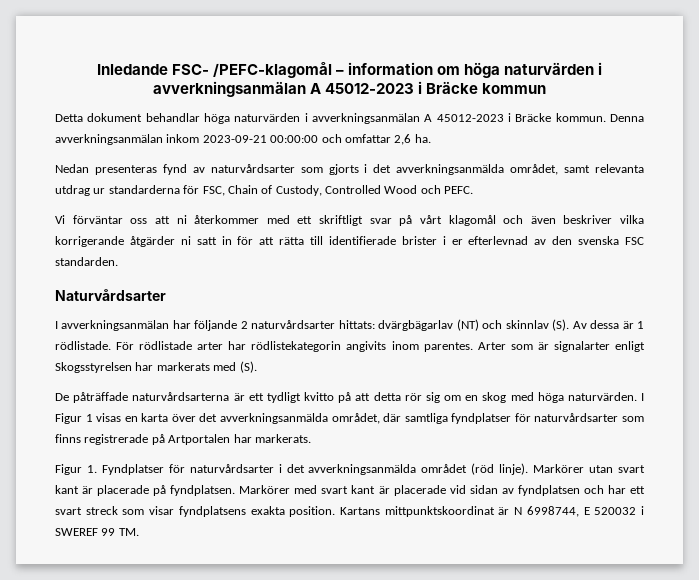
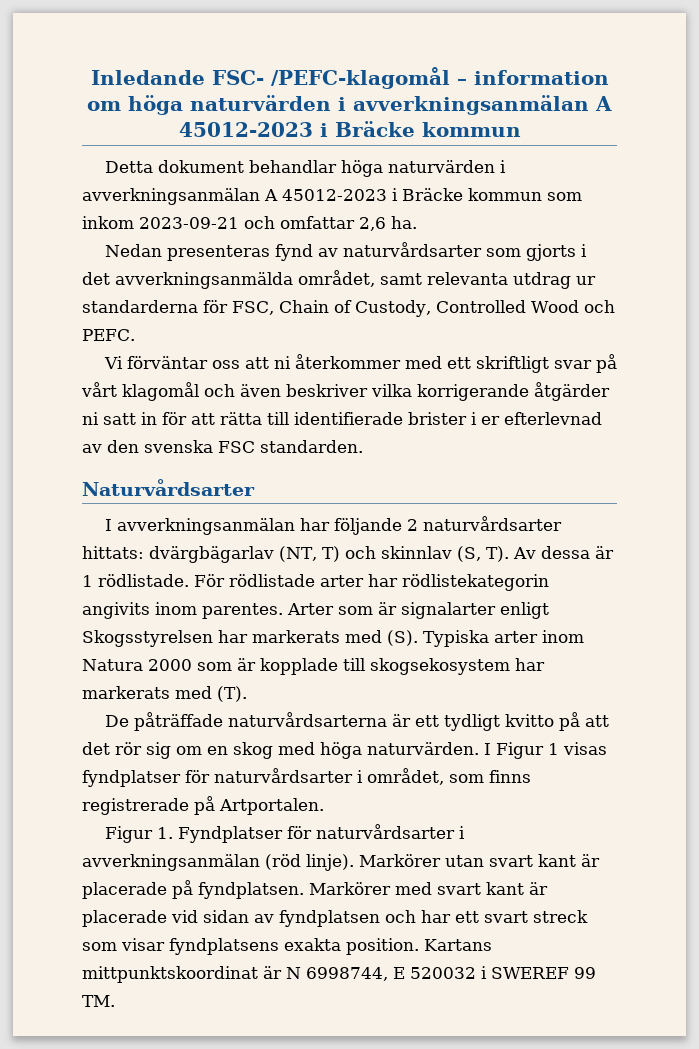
[555,113,644,122] [55,134,163,145] kommun. Denna avverkningsanmälan -> [468,188,582,201] kommun som
[270,135,319,143] 00:00:00 -> (239, 223) none
[456,319,570,331] (NT) och skinnlav (S). -> [279,546,509,562] (NT, T) och skinnlav (S, T).
(257, 367) none -> [423,630,584,647] [82,658,545,675] [82,686,247,702] Typiska arter inom Natura 2000 som är kopplade till skogsekosystem har markerats med (T).
[373,392,401,401] detta -> [82,742,110,755] det
[124,413,448,424] en karta över det avverkningsanmälda området, där samtliga -> (607, 748) none
(619, 417) none -> [357,768,444,785] i området,
[168,434,311,445] Artportalen har markerats. -> [219,798,324,815] Artportalen.
[286,464,468,475] det avverkningsanmälda området -> [82,854,260,871] avverkningsanmälan

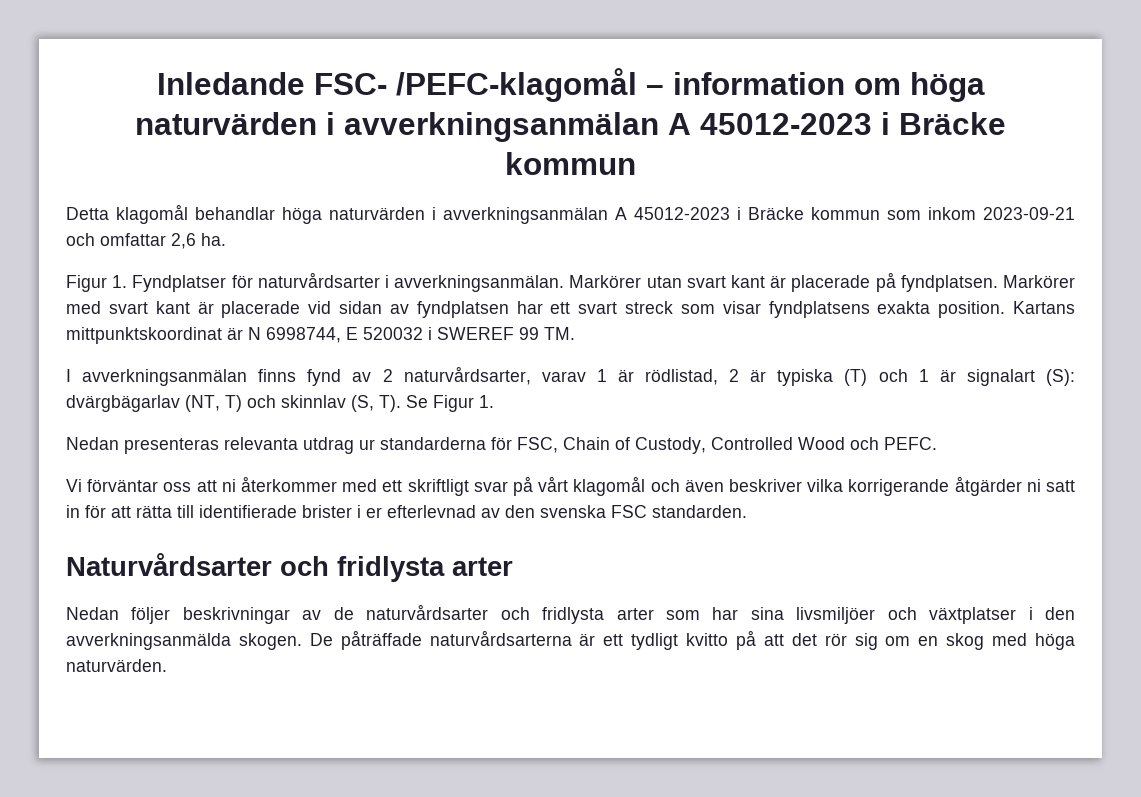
[157,160,244,173] dokument -> [116,204,188,224] klagomål
[104,242,587,261] [82,270,422,289] Nedan presenteras fynd av naturvårdsarter som gjorts i det avverkningsanmälda området, samt -> [66,272,1076,292] [66,301,1076,318] [66,327,575,344] [66,366,1075,386] [66,395,494,412] [66,437,219,454] Figur 1. Fyndplatser för naturvårdsarter i avverkningsanmälan. Markörer utan svart kant är placerade på fyndplatsen. Markörer med svart kant är placerade vid sidan av fyndplatsen har ett svart streck som visar fyndplatsens exakta position. Kartans mittpunktskoordinat är N 6998744, E 520032 i SWEREF 99 TM. // I avverkningsanmälan finns fynd av 2 naturvårdsarter, varav 1 är rödlistad, 2 är typiska (T) och 1 är signalart (S): dvärgbägarlav (NT, T) och skinnlav (S, T). Se Figur 1. // Nedan presenteras
[104,516,562,535] [82,546,614,563] [82,574,549,591] [82,602,549,619] [82,630,584,647] [82,658,545,675] [82,686,247,702] // I avverkningsanmälan har följande 2 naturvårdsarter hittats: dvärgbägarlav (NT, T) och skinnlav (S, T). Av dessa är 1 rödlistade. För rödlistade arter har rödlistekategorin angivits inom parentes. Arter som är signalarter enligt Skogsstyrelsen har markerats med (S). Typiska arter inom Natura 2000 som är kopplade till skogsekosystem har markerats med (T). // -> [280,556,513,582] [66,604,1075,624] [66,633,302,650] och fridlysta arter // Nedan följer beskrivningar av de naturvårdsarter och fridlysta arter som har sina livsmiljöer och växtplatser i den avverkningsanmälda skogen.
[484,742,607,759] [82,768,531,787] [82,796,324,815] [104,824,465,843] [82,854,600,871] [82,880,548,899] [82,910,588,927] [82,938,492,955] [82,966,596,983] [82,995,115,1007] I Figur 1 visas fyndplatser för naturvårdsarter i området, som finns registrerade på Artportalen. // Figur 1. Fyndplatser för naturvårdsarter i avverkningsanmälan (röd linje). Markörer utan svart kant är placerade på fyndplatsen. Markörer med svart kant är placerade vid sidan av fyndplatsen och har ett svart streck som visar fyndplatsens exakta position. Kartans mittpunktskoordinat är N 6998744, E 520032 i SWEREF 99 TM. -> (167, 665) none

